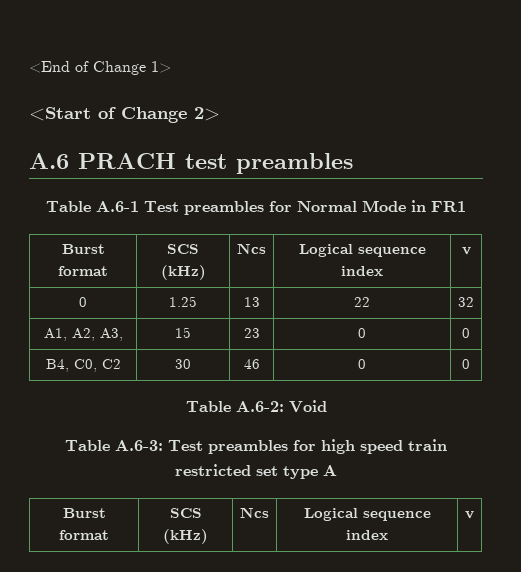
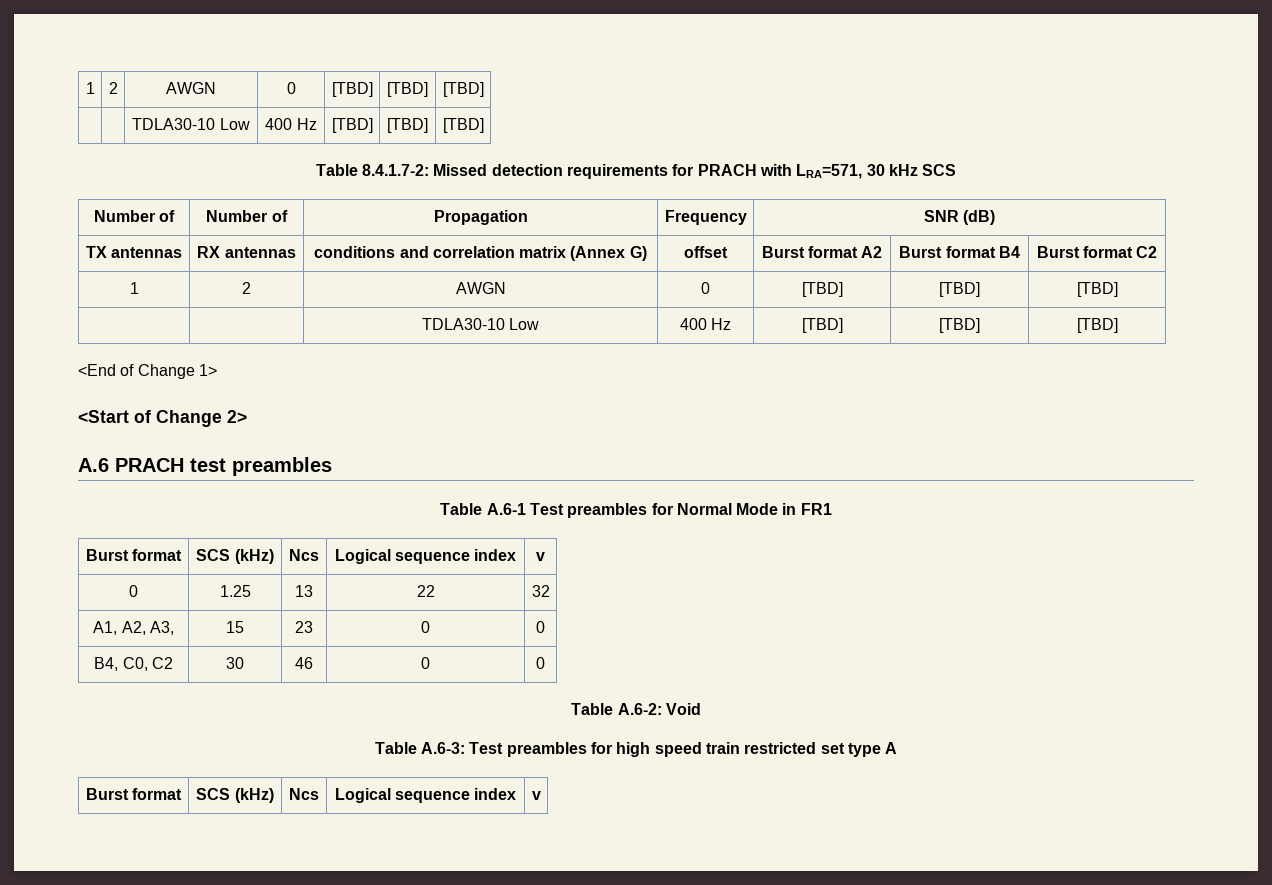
(29, 67) none -> [85,82,95,94] [108,82,118,94] [166,82,216,94] [286,82,296,94] [331,82,373,97] [386,82,428,97] [442,82,484,97] [132,118,250,130] [265,118,317,130] [331,118,373,133] [386,118,428,133] [442,118,484,133] [315,164,957,179] [93,210,176,222] [206,210,288,222] [433,210,528,225] [664,210,747,225] [923,210,996,225] [85,246,183,258] [197,246,296,258] [314,246,647,261] [684,246,728,258] [761,246,883,258] [899,246,1020,258] [1036,246,1158,258] [129,282,139,294] [242,282,251,294] [455,282,506,294] [701,282,710,294] [801,282,843,297] [939,282,980,297] [1076,282,1118,297] [421,318,540,330] [679,318,732,330] [801,318,843,333] [939,318,980,333] [1076,318,1118,333] 1 | 2 | AWGN | 0 | [TBD] | [TBD] | [TBD] // | | TDLA30-10 Low | 400 Hz | [TBD] | [TBD] | [TBD] // Table 8.4.1.7-2: Missed detection requirements for PRACH with LRA=571, 30 kHz SCS // Number of | Number of | Propagation | Frequency | SNR (dB) // TX antennas | RX antennas | conditions and correlation matrix (Annex G) | offset | Burst format A2 | Burst format B4 | Burst format C2 // 1 | 2 | AWGN | 0 | [TBD] | [TBD] | [TBD] // | | TDLA30-10 Low | 400 Hz | [TBD] | [TBD] | [TBD] //

